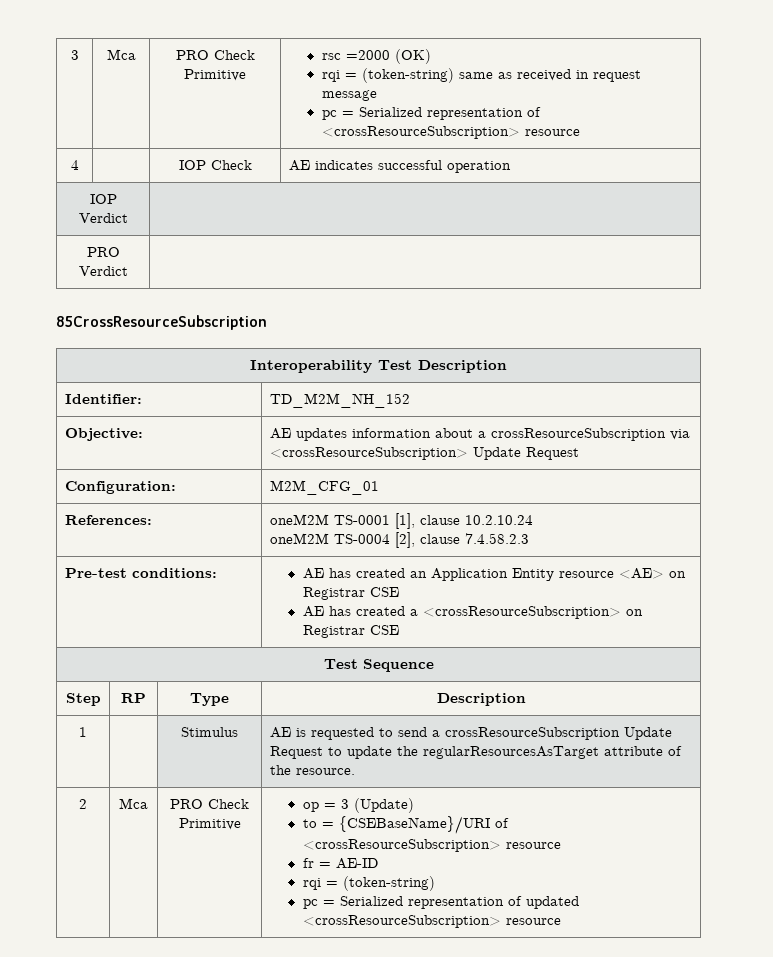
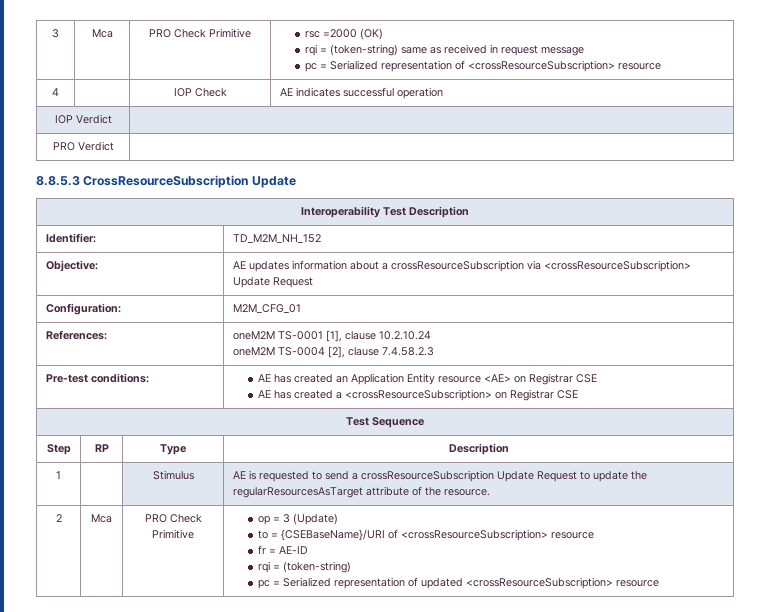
[56,315,267,330] 85CrossResourceSubscription -> [36,175,296,188] 8.8.5.3 CrossResourceSubscription Update

